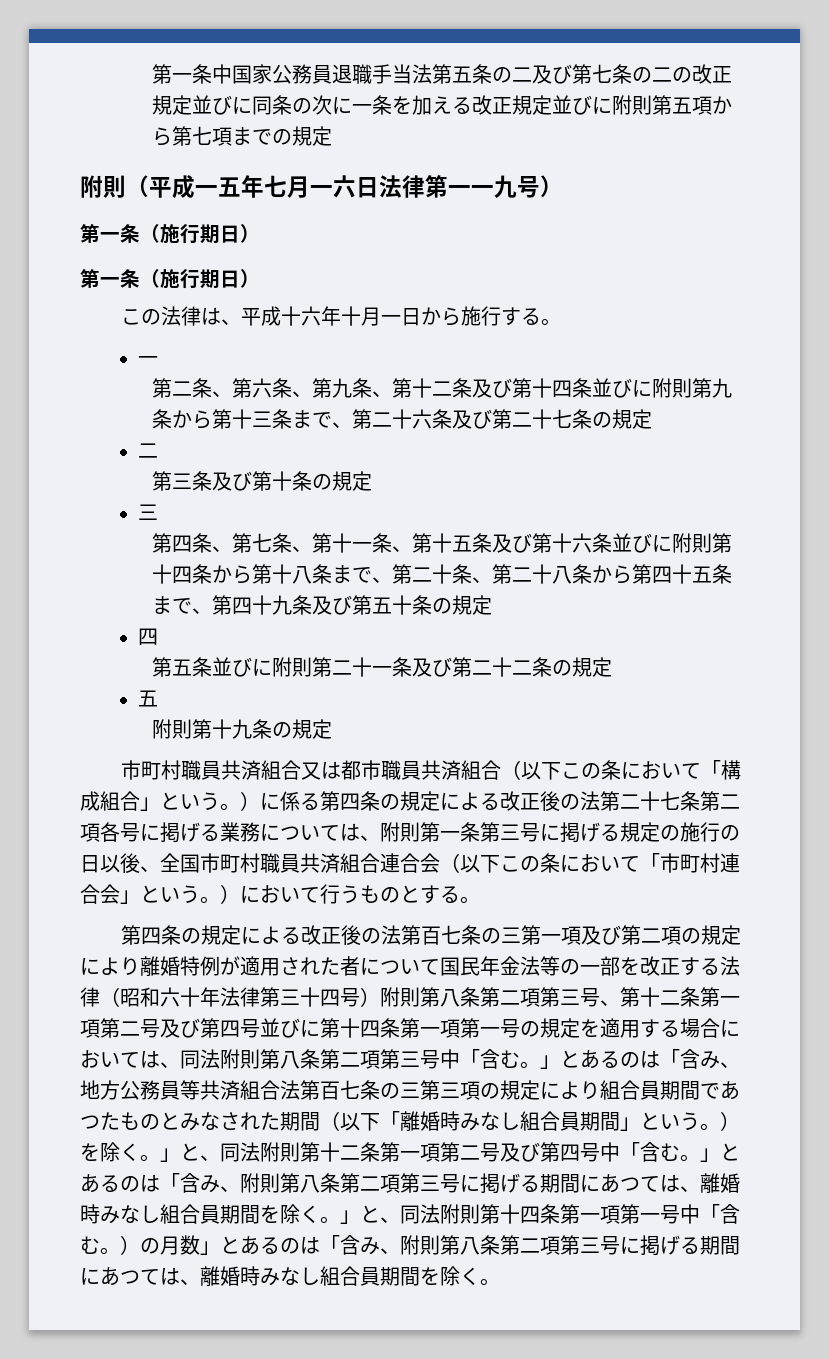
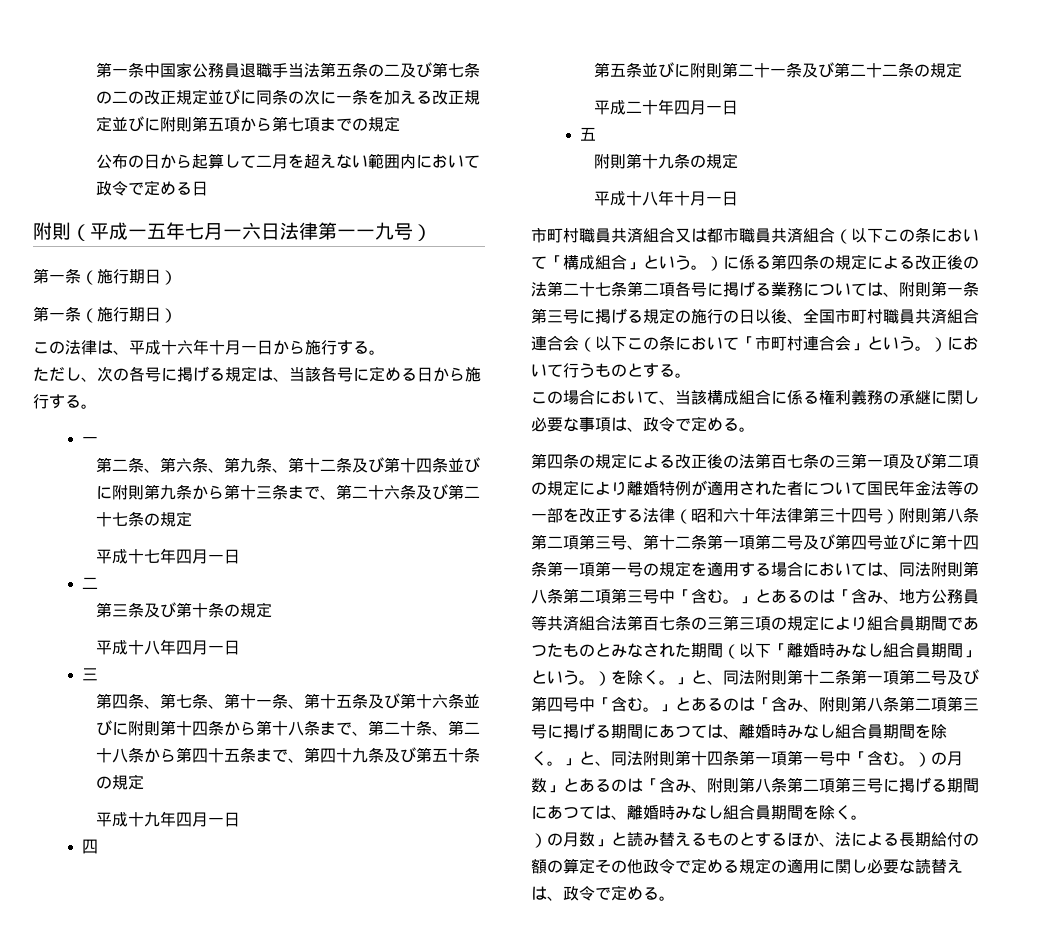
(332, 136) none -> [96,153,481,169] [96,180,209,196] // 公布の日から起算して二月を超えない範囲内において政令で定める日
(562, 322) none -> [33,366,481,382] [33,394,97,409] // ただし、次の各号に掲げる規定は、当該各号に定める日から施行する。
(652, 419) none -> [96,548,241,564] // 平成十七年四月一日
(372, 481) none -> [96,639,241,655] // 平成十八年四月一日
(492, 605) none -> [96,811,241,827] // 平成十九年四月一日
(612, 667) none -> [594,99,739,115] // 平成二十年四月一日
(332, 729) none -> [594,190,739,206] // 平成十八年十月一日
(480, 900) none -> [531,389,979,405] [531,416,755,432] // この場合において、当該構成組合に係る権利義務の承継に関し必要な事項は、政令で定める。
(500, 1282) none -> [531,831,979,848] [531,858,963,874] [531,885,675,901] // ）の月数」と読み替えるものとするほか、法による長期給付の額の算定その他政令で定める規定の適用に関し必要な読替えは、政令で定める。

